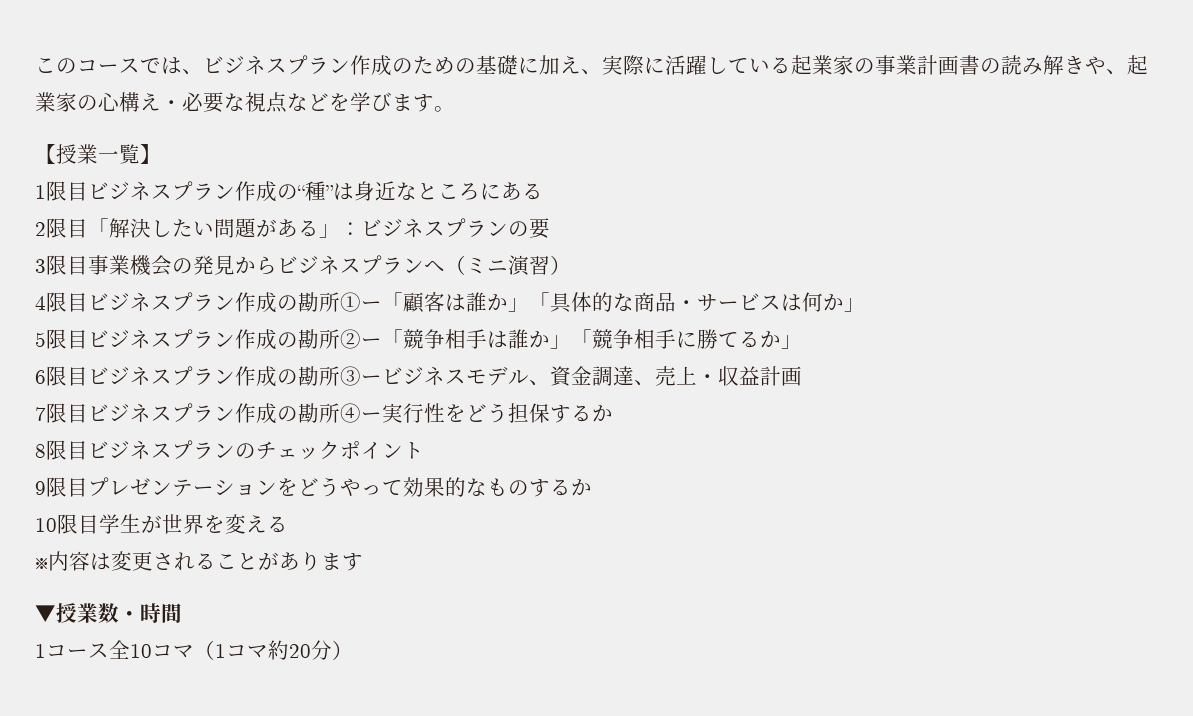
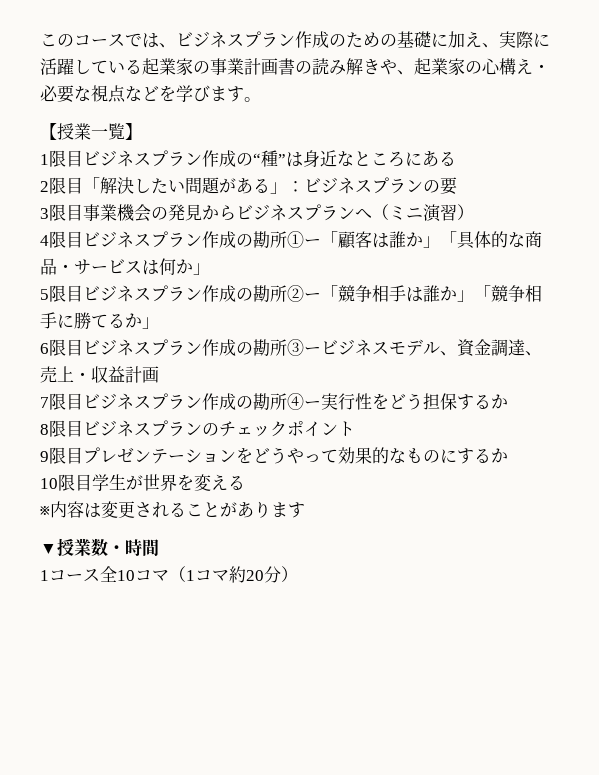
(529, 488) none -> [440,449,457,463] に

